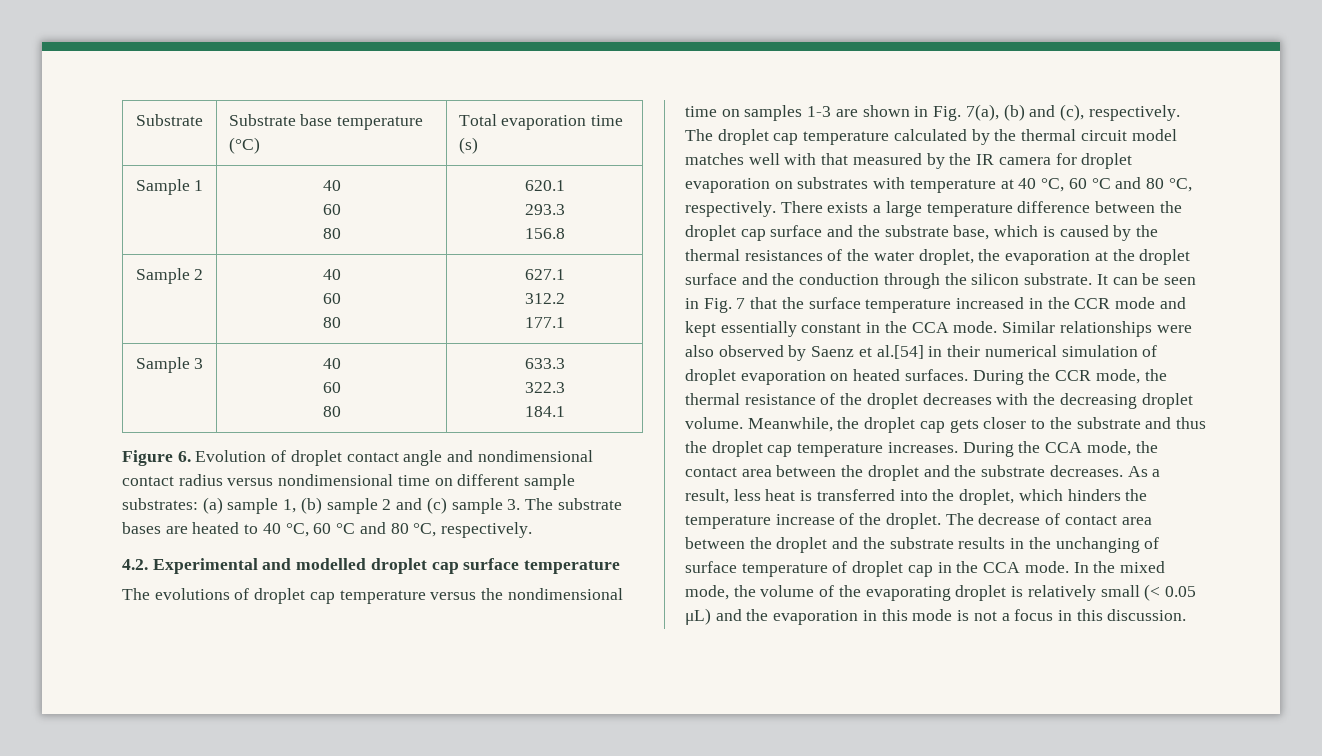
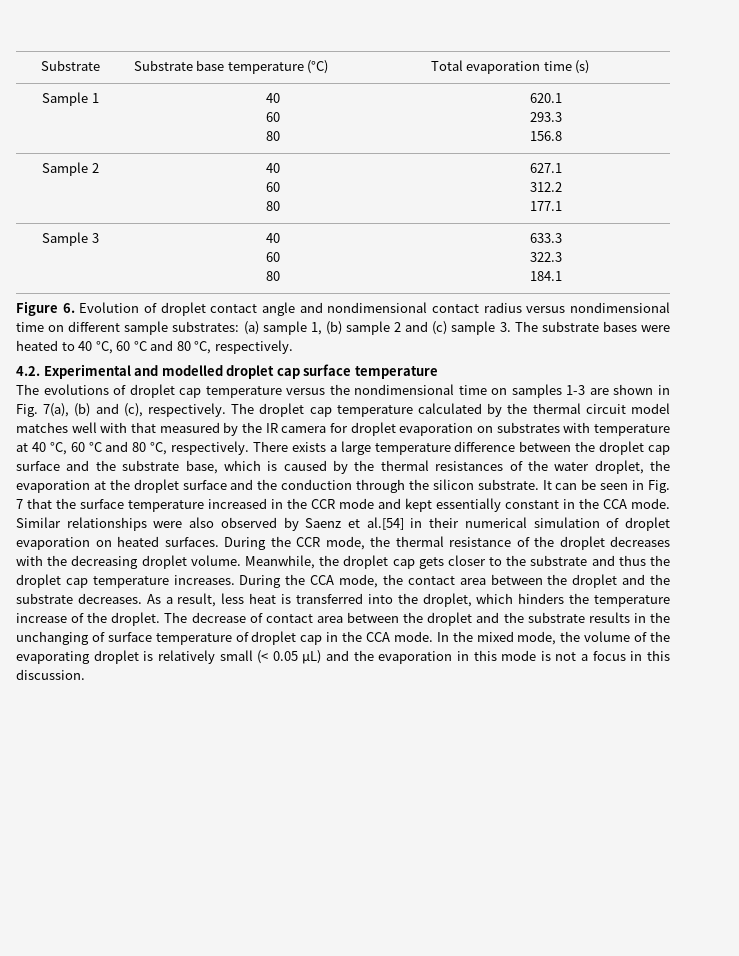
[165,526,188,534] are -> [640,325,670,332] were

